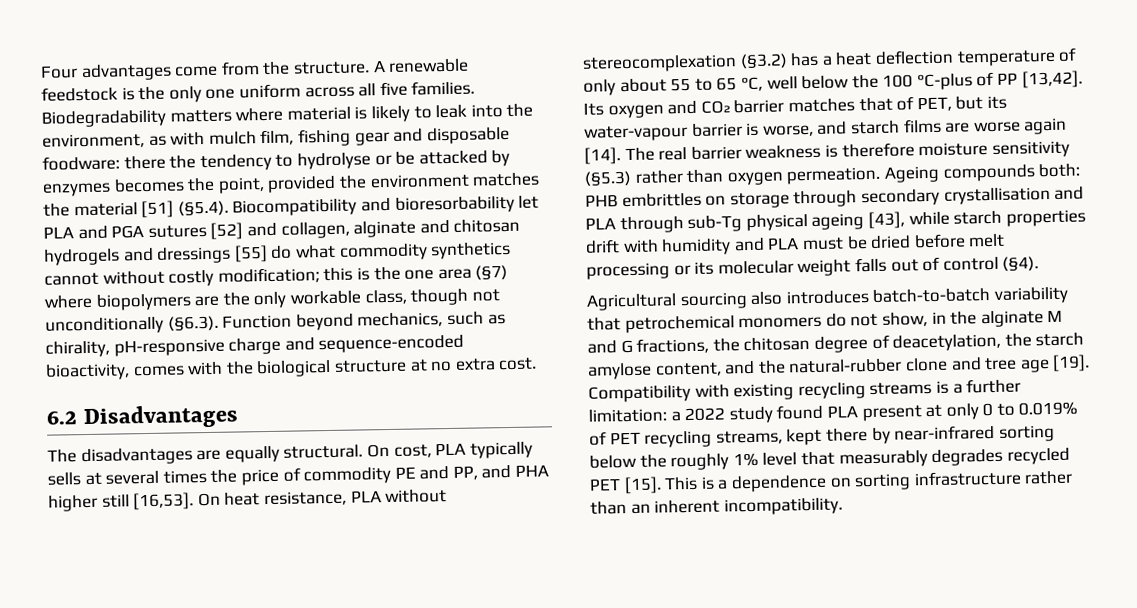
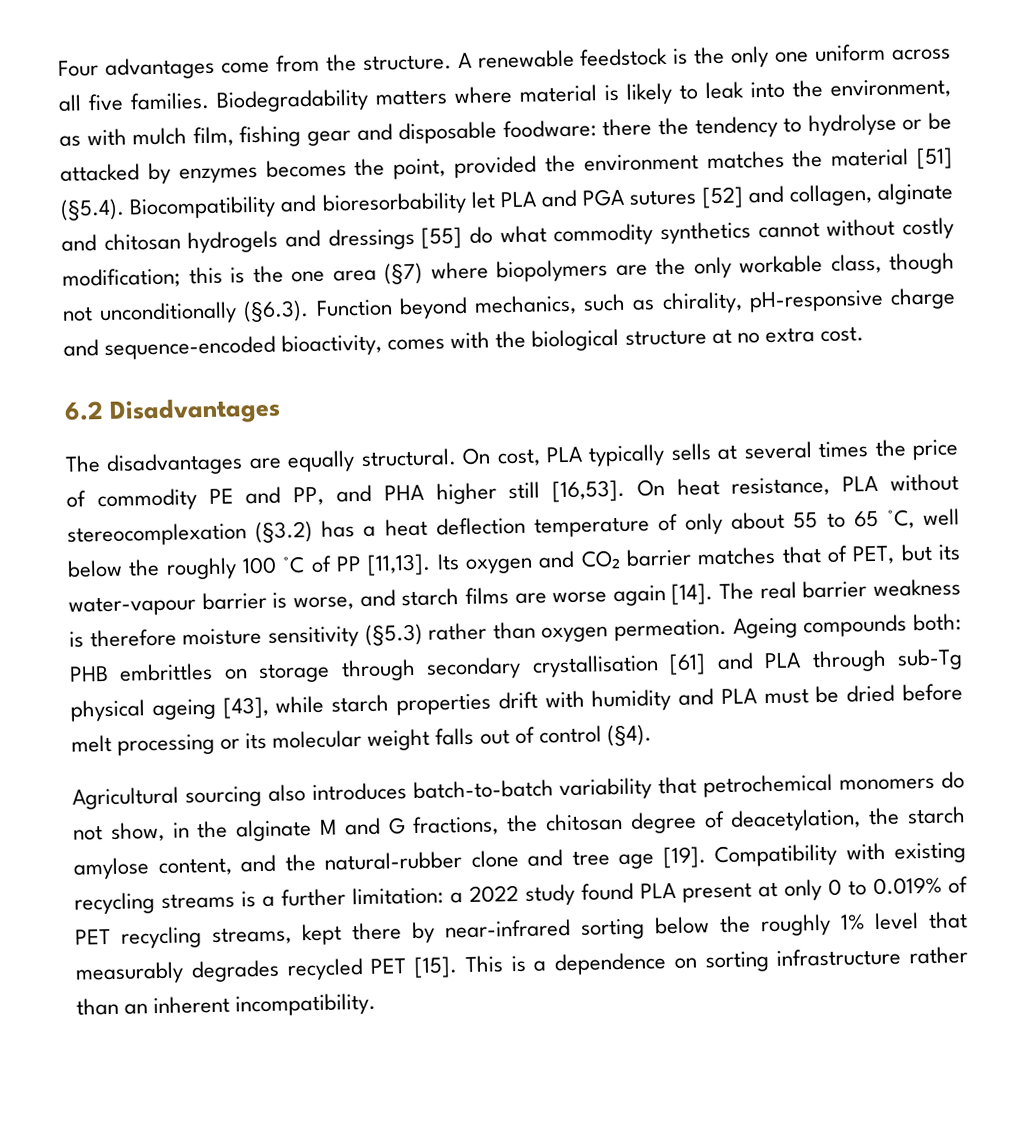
[882,73,973,91] 100 °C-plus -> [165,556,306,580] roughly 100 °C
[1021,70,1083,89] [13,42]. -> [367,553,432,576] [11,13].
(1051, 195) none -> [669,653,707,675] [61]

